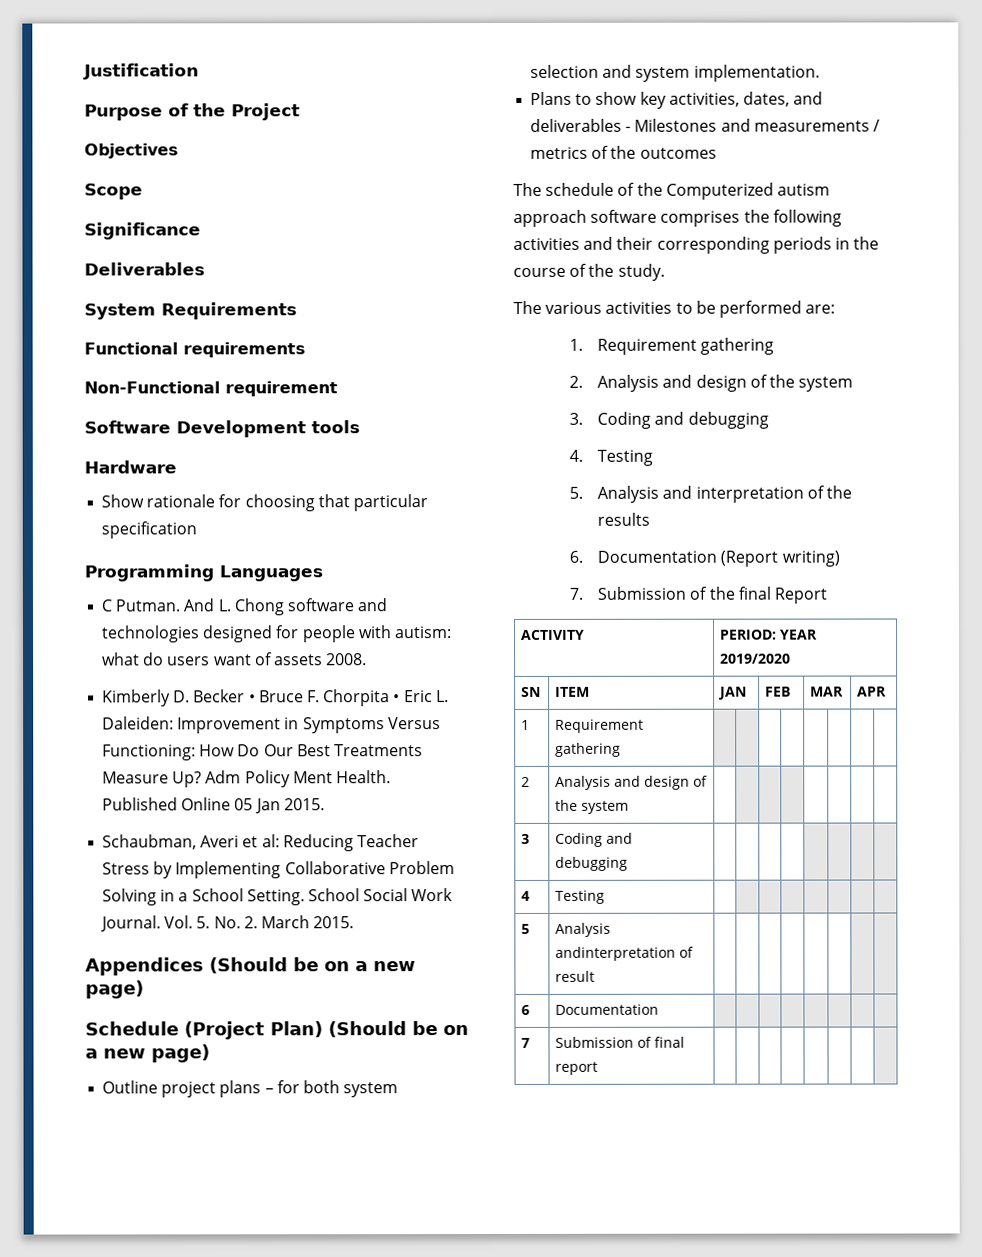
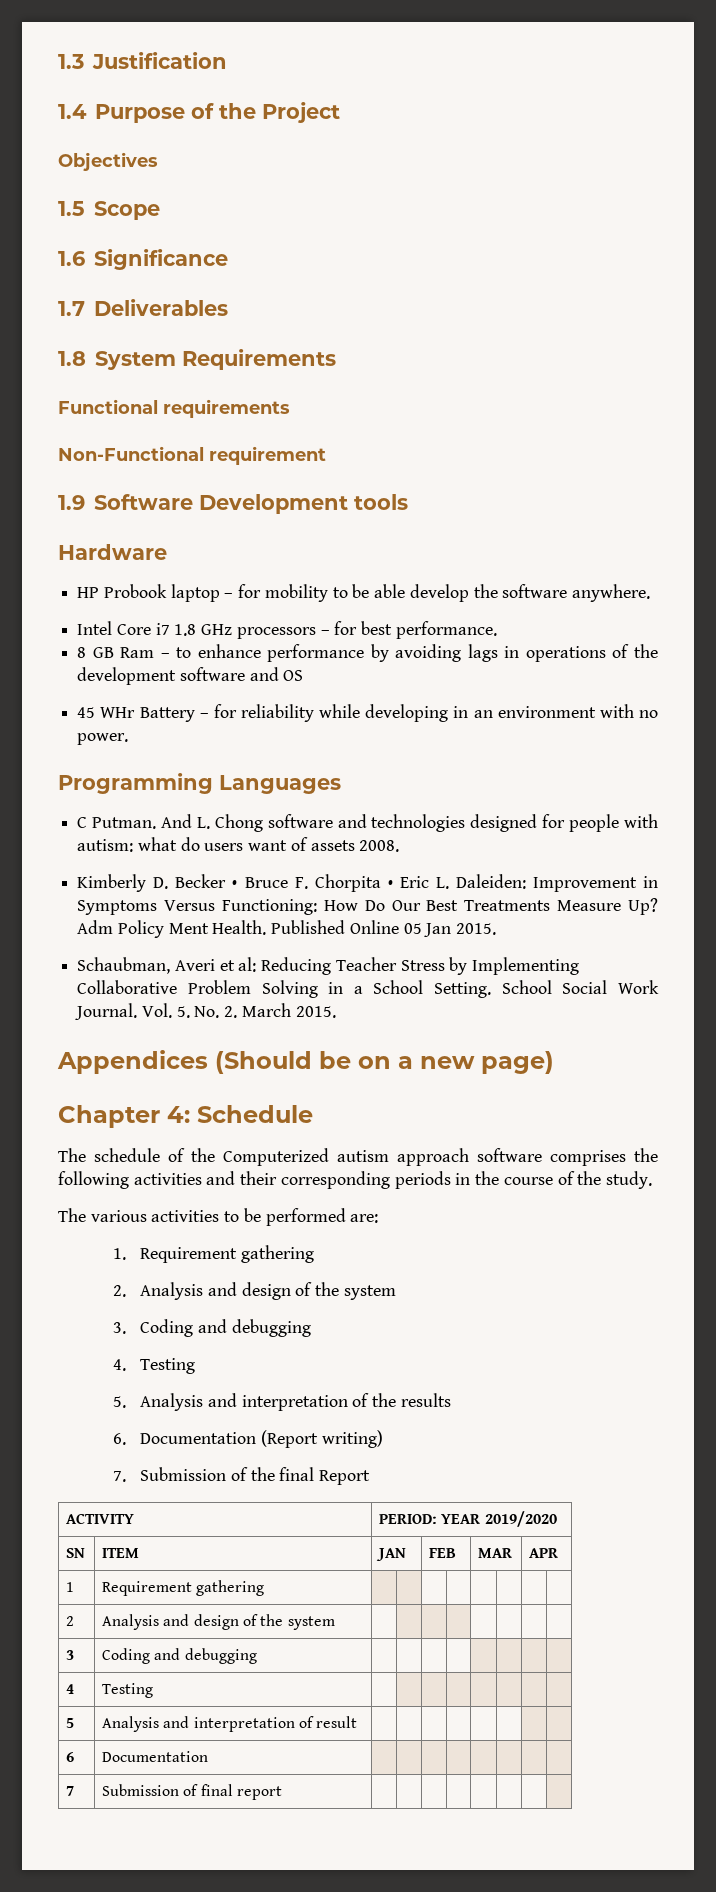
(83, 71) none -> [58,54,84,69] 1.3
(199, 71) none -> [58,104,87,119] 1.4
(179, 151) none -> [58,201,85,216] 1.5
(143, 191) none -> [58,251,85,266] 1.6
(201, 231) none -> [58,301,85,316] 1.7
(205, 269) none -> [58,351,86,366] 1.8
(338, 389) none -> [58,495,85,510] 1.9
[101,494,428,512] [101,521,198,539] Show rationale for choosing that particular specification -> [77,584,650,602] [77,621,497,639] [77,644,658,662] [77,667,304,685] [77,704,658,722] [77,733,129,745] HP Probook laptop – for mobility to be able develop the software anywhere. // Intel Core i7 1.8 GHz processors – for best performance. // 8 GB Ram – to enhance performance by avoiding lags in operations of the development software and OS // 45 WHr Battery – for reliability while developing in an environment with no power.
(144, 989) none -> [58,1105,190,1128] Chapter 4:
[184,1021,469,1040] [85,1044,210,1063] [102,1080,399,1098] [530,64,820,82] [530,91,824,109] [530,118,880,132] [530,145,717,159] (Project Plan) (Should be on a new page) // Outline project plans – for both system selection and system implementation. // Plans to show key activities, dates, and deliverables - Milestones and measurements / metrics of the outcomes -> (313, 1114) none
[555,946,677,961] andinterpretation -> [163,1716,295,1732] and interpretation

